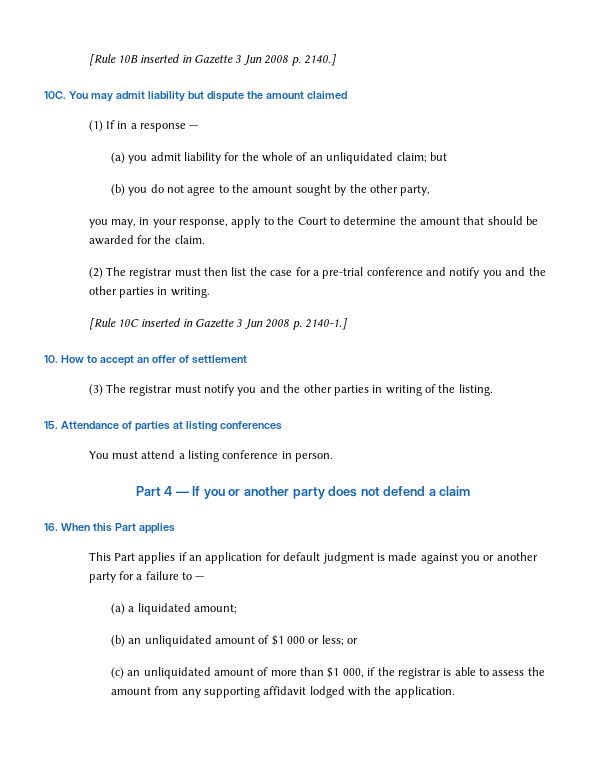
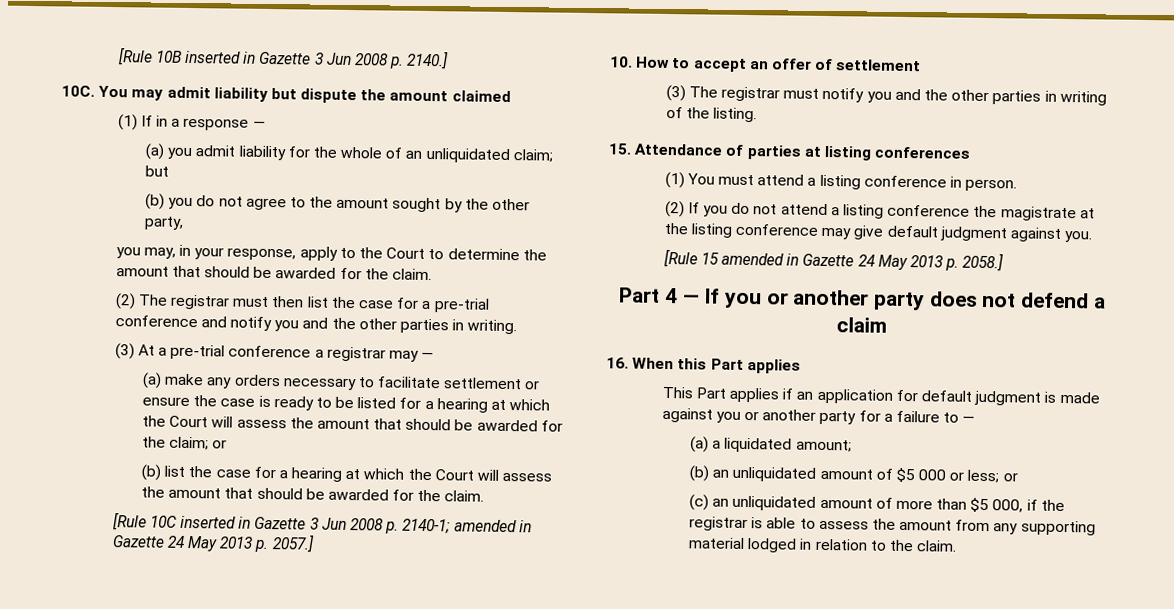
(210, 292) none -> [114,343,435,362] [142,372,541,391] [142,395,551,413] [142,415,563,432] [142,436,228,451] [141,464,553,482] [141,486,485,502] // (3) At a pre-trial conference a registrar may — // (a) make any orders necessary to facilitate settlement or ensure the case is ready to be listed for a hearing at which the Court will assess the amount that should be awarded for the claim; or // (b) list the case for a hearing at which the Court will assess the amount that should be awarded for the claim.
[304,318,347,330] 2140-1.] -> [402,518,532,534] [111,534,315,553] 2140-1; amended in Gazette 24 May 2013 p. 2057.]
(282, 425) none -> [664,171,685,189] (1)
(334, 457) none -> [664,200,1095,222] [663,222,1093,243] [663,248,1005,272] // (2) If you do not attend a listing conference the magistrate at the listing conference may give default judgment against you. // [Rule 15 amended in Gazette 24 May 2013 p. 2058.]
[271,635,284,646] $1 -> [895,467,915,483] $5
[327,667,340,678] $1 -> [970,497,990,513] $5
[263,686,455,698] affidavit lodged with the application. -> [688,537,958,553] material lodged in relation to the claim.

